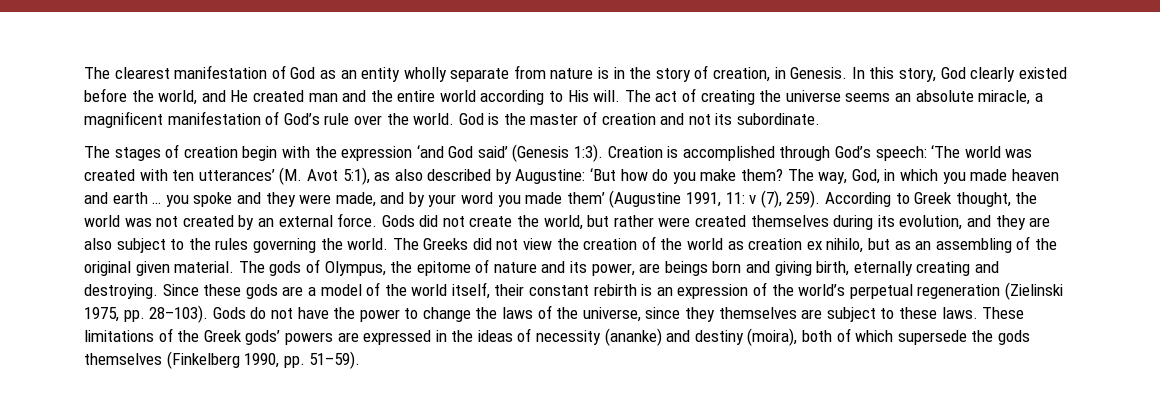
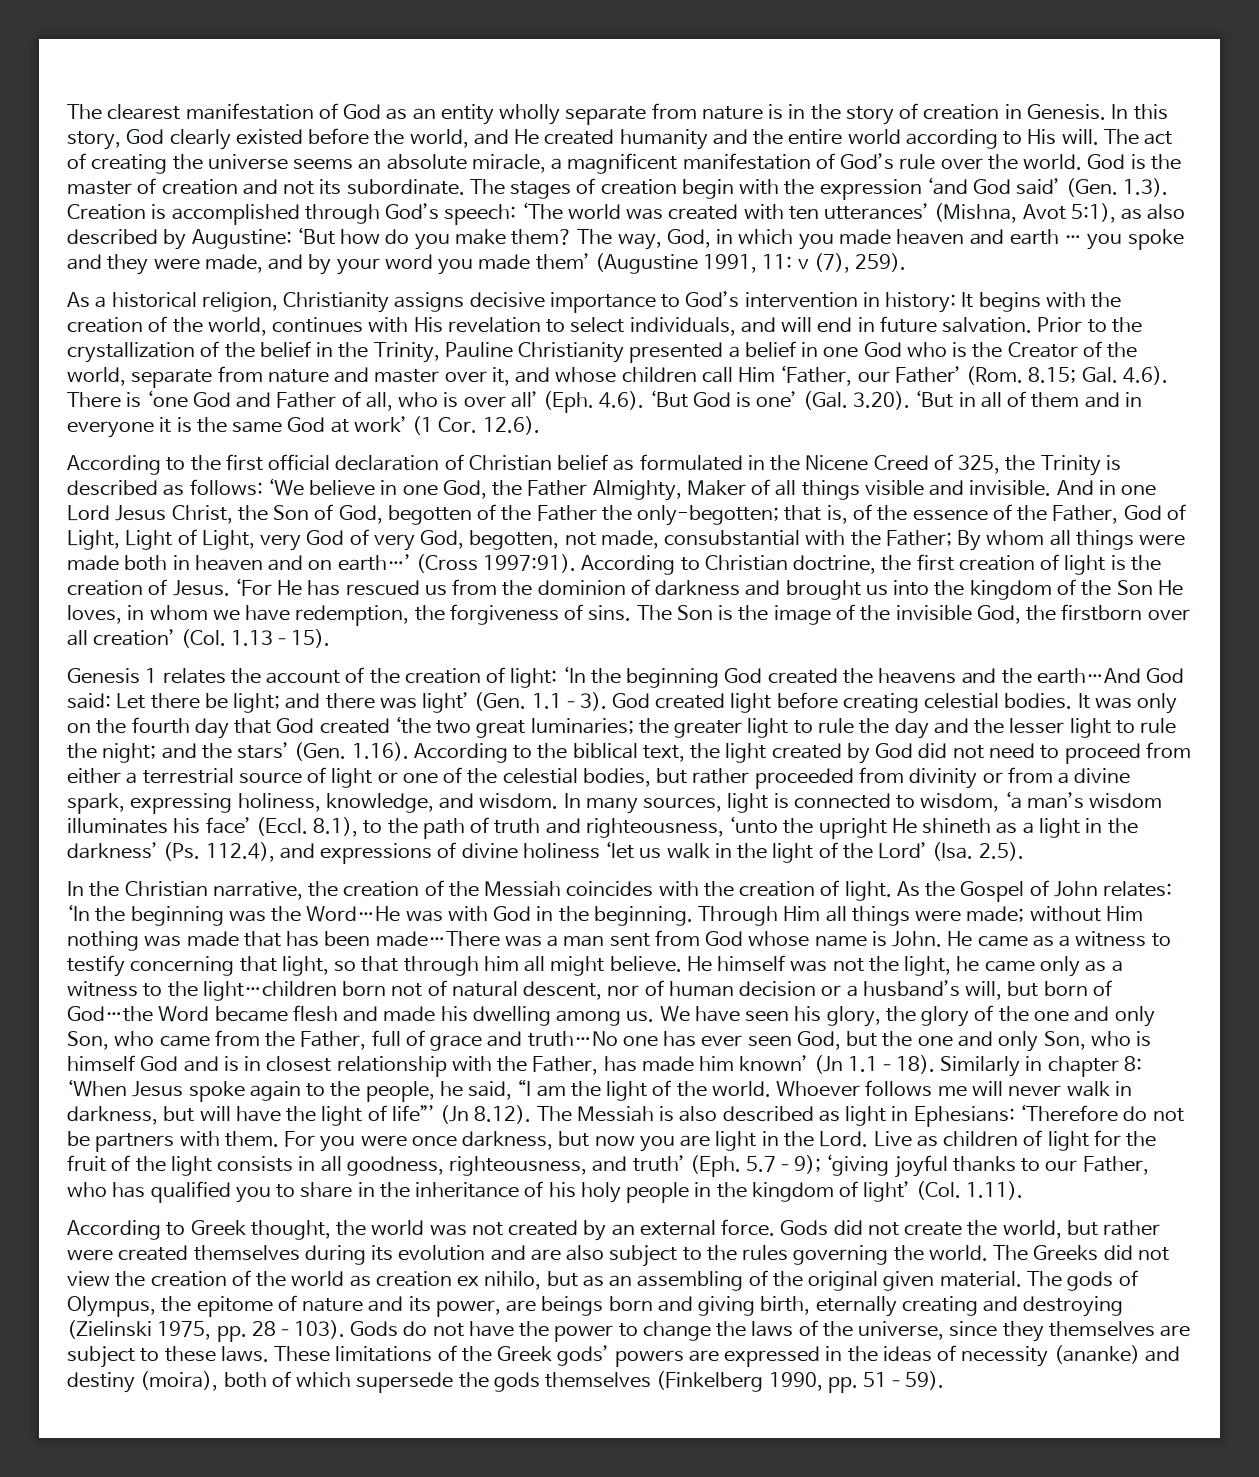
[713,67,771,82] creation, -> [923,104,1000,120] creation
[308,93,338,102] man -> [619,129,708,150] humanity
(821, 119) // -> (465, 187) none
[512,144,604,162] (Genesis 1:3). -> [1065,178,1168,197] (Gen. 1.3).
[279,167,303,185] (M. -> [934,203,1018,223] (Mishna,
(821, 199) none -> [67,291,1122,313] [67,316,1143,336] [67,341,1138,363] [67,365,1168,388] [67,390,1142,413] [67,416,540,438] [67,454,1121,476] [67,478,1157,501] [67,504,1186,526] [67,529,1186,551] [67,554,1162,575] [67,578,1183,600] [67,604,1190,626] [67,629,330,648] [67,666,1185,688] [67,692,1178,714] [67,716,1177,739] [67,742,1191,764] [67,767,1131,789] [67,791,1163,814] [67,816,1138,839] [67,841,1024,864] [67,880,1173,902] [67,904,1144,926] [67,930,1171,951] [67,955,1123,977] [67,980,1113,1001] [67,1005,1155,1027] [67,1030,1152,1052] [67,1055,1143,1077] [67,1079,1132,1102] [67,1104,1184,1127] [67,1130,1157,1152] [67,1154,1149,1178] [67,1181,1024,1203] // As a historical religion, Christianity assigns decisive importance to God’s intervention in history: It begins with the creation of the world, continues with His revelation to select individuals, and will end in future salvation. Prior to the crystallization of the belief in the Trinity, Pauline Christianity presented a belief in one God who is the Creator of the world, separate from nature and master over it, and whose children call Him ‘Father, our Father’ (Rom. 8.15; Gal. 4.6). There is ‘one God and Father of all, who is over all’ (Eph. 4.6). ‘But God is one’ (Gal. 3.20). ‘But in all of them and in everyone it is the same God at work’ (1 Cor. 12.6). // According to the first official declaration of Christian belief as formulated in the Nicene Creed of 325, the Trinity is described as follows: ‘We believe in one God, the Father Almighty, Maker of all things visible and invisible. And in one Lord Jesus Christ, the Son of God, begotten of the Father the only-begotten; that is, of the essence of the Father, God of Light, Light of Light, very God of very God, begotten, not made, consubstantial with the Father; By whom all things were made both in heaven and on earth…’ (Cross 1997:91). According to Christian doctrine, the first creation of light is the creation of Jesus. ‘For He has rescued us from the dominion of darkness and brought us into the kingdom of the Son He loves, in whom we have redemption, the forgiveness of sins. The Son is the image of the invisible God, the firstborn over all creation’ (Col. 1.13–15). // Genesis 1 relates the account of the creation of light: ‘In the beginning God created the heavens and the earth…And God said: Let there be light; and there was light’ (Gen. 1.1–3). God created light before creating celestial bodies. It was only on the fourth day that God created ‘the two great luminaries; the greater light to rule the day and the lesser light to rule the night; and the stars’ (Gen. 1.16). According to the biblical text, the light created by God did not need to proceed from either a terrestrial source of light or one of the celestial bodies, but rather proceeded from divinity or from a divine spark, expressing holiness, knowledge, and wisdom. In many sources, light is connected to wisdom, ‘a man’s wisdom illuminates his face’ (Eccl. 8.1), to the path of truth and righteousness, ‘unto the upright He shineth as a light in the darkness’ (Ps. 112.4), and expressions of divine holiness ‘let us walk in the light of the Lord’ (Isa. 2.5). // In the Christian narrative, the creation of the Messiah coincides with the creation of light. As the Gospel of John relates: ‘In the beginning was the Word…He was with God in the beginning. Through Him all things were made; without Him nothing was made that has been made…There was a man sent from God whose name is John. He came as a witness to testify concerning that light, so that through him all might believe. He himself was not the light, he came only as a witness to the light…children born not of natural descent, nor of human decision or a husband’s will, but born of God…the Word became flesh and made his dwelling among us. We have seen his glory, the glory of the one and only Son, who came from the Father, full of grace and truth…No one has ever seen God, but the one and only Son, who is himself God and is in closest relationship with the Father, has made him known’ (Jn 1.1–18). Similarly in chapter 8: ‘When Jesus spoke again to the people, he said, “I am the light of the world. Whoever follows me will never walk in darkness, but will have the light of life”’ (Jn 8.12). The Messiah is also described as light in Ephesians: ‘Therefore do not be partners with them. For you were once darkness, but now you are light in the Lord. Live as children of light for the fruit of the light consists in all goodness, righteousness, and truth’ (Eph. 5.7–9); ‘giving joyful thanks to our Father, who has qualified you to share in the inheritance of his holy people in the kingdom of light’ (Col. 1.11). //
[899,215,1026,230] evolution, and they -> [398,1245,526,1261] evolution and
[84,282,1001,299] destroying. Since these gods are a model of the world itself, their constant rebirth is an expression of the world’s perpetual regeneration -> [1023,1296,1124,1317] destroying

